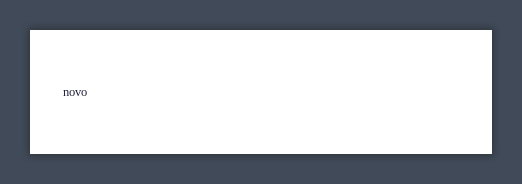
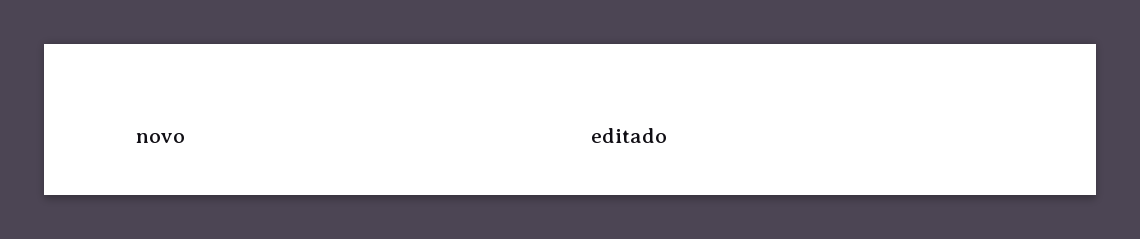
(87, 93) none -> [591,128,667,143] // editado

